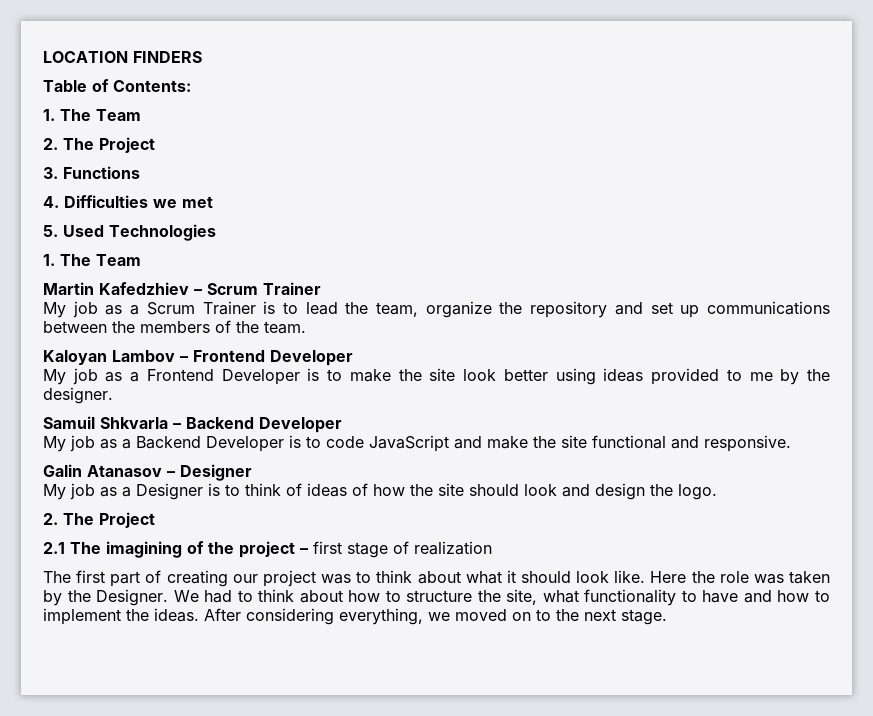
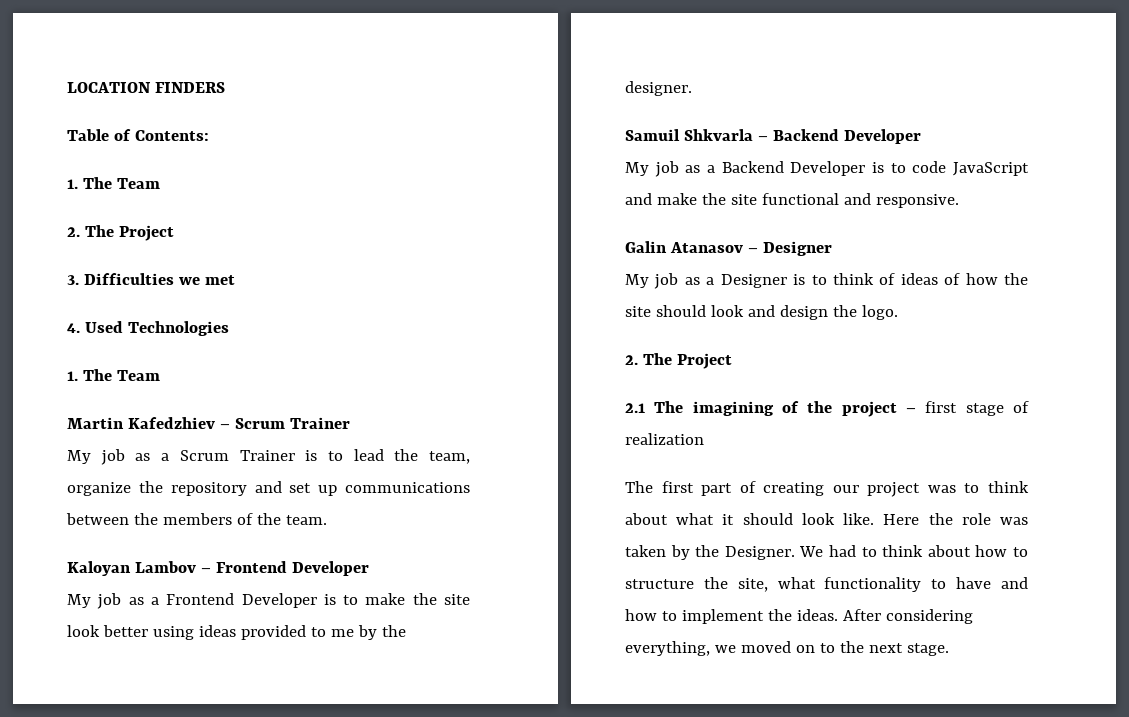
[63,166,140,179] [43,196,59,208] Functions // 4. -> (79, 280) none
[43,225,58,237] 5. -> [67,323,80,333] 4.

